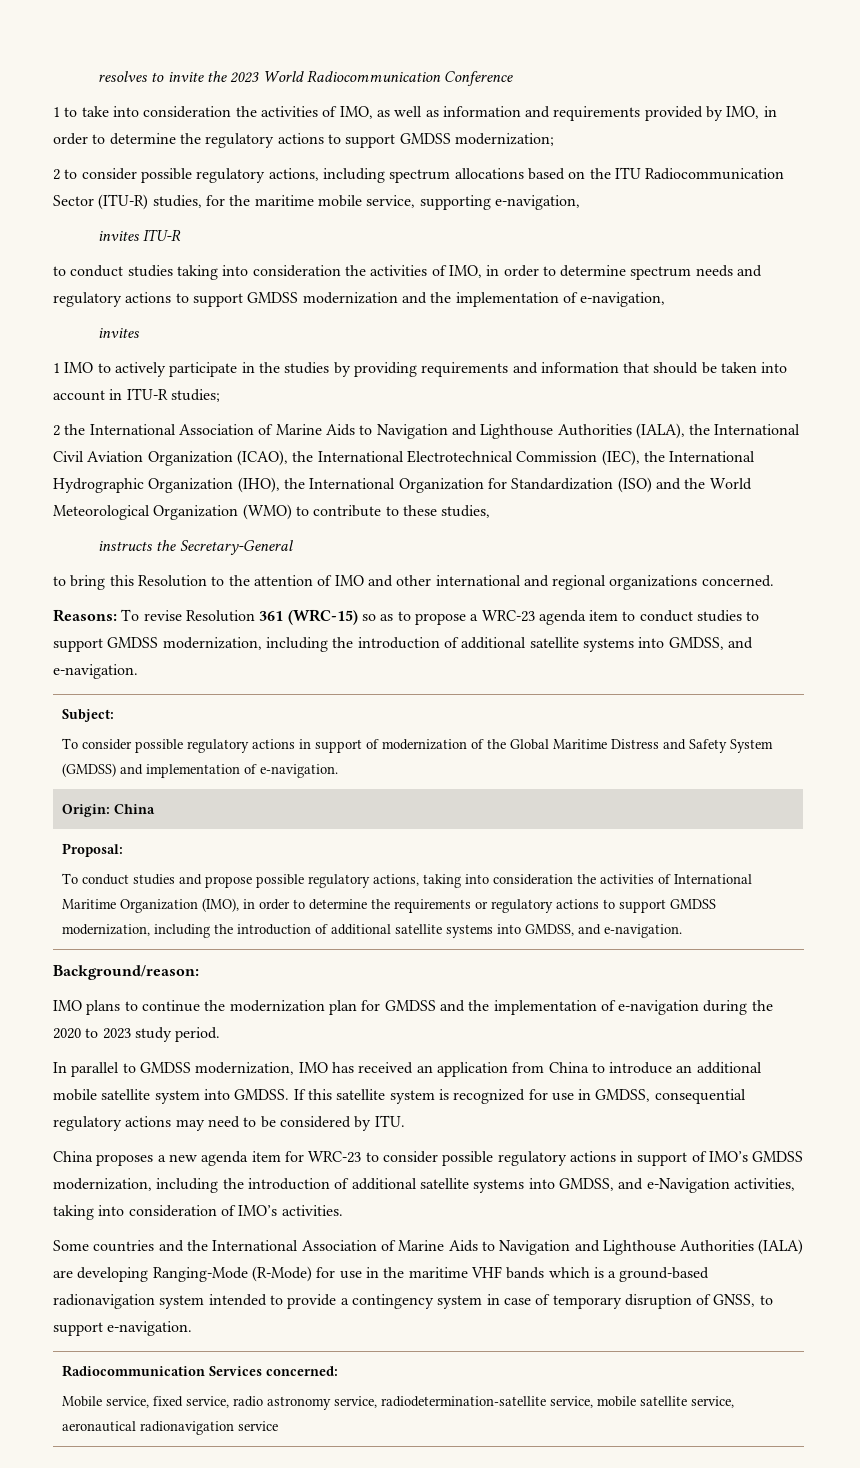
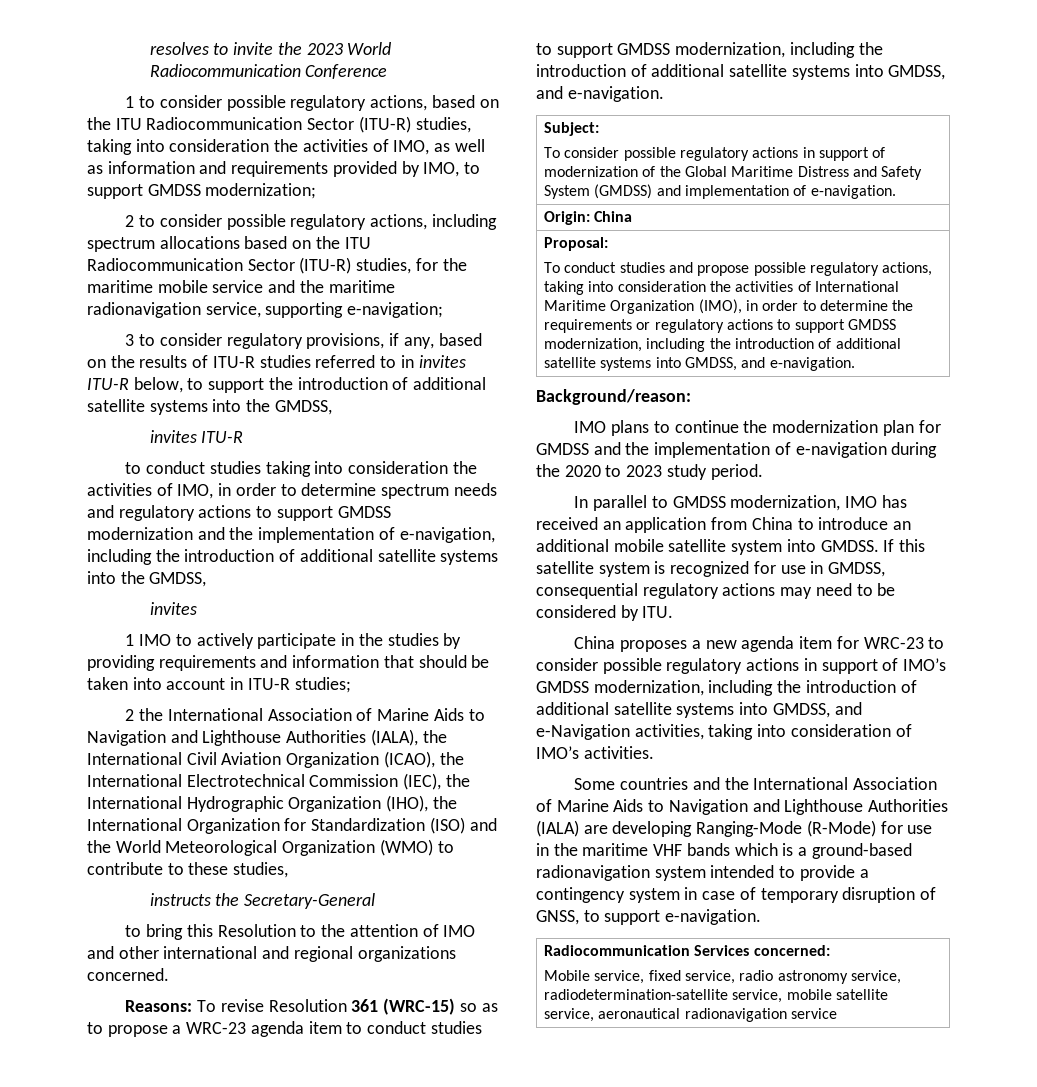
[81,106,109,117] take -> [159,95,499,111] [87,116,471,133] [87,139,132,155] consider possible regulatory actions, based on the ITU Radiocommunication Sector (ITU-R) studies, taking
[763,106,777,117] [53,133,324,148] in order to determine the regulatory actions -> (460, 169) none
[366,195,580,210] service, supporting e-navigation, -> [212,280,395,293] [87,302,444,318] [125,333,482,349] [87,355,466,368] [87,377,487,393] [87,399,332,415] service and the maritime radionavigation service, supporting e-navigation; // 3 to consider regulatory provisions, if any, based on the results of ITU-R studies referred to in invites ITU-R below, to support the introduction of additional satellite systems into the GMDSS,
(666, 299) none -> [87,549,499,565] [87,571,207,587] including the introduction of additional satellite systems into the GMDSS,

